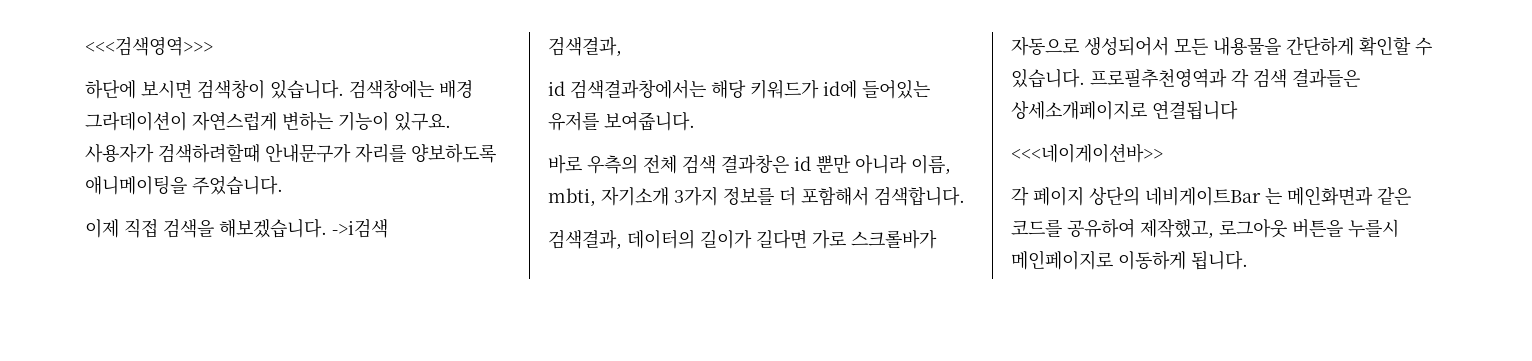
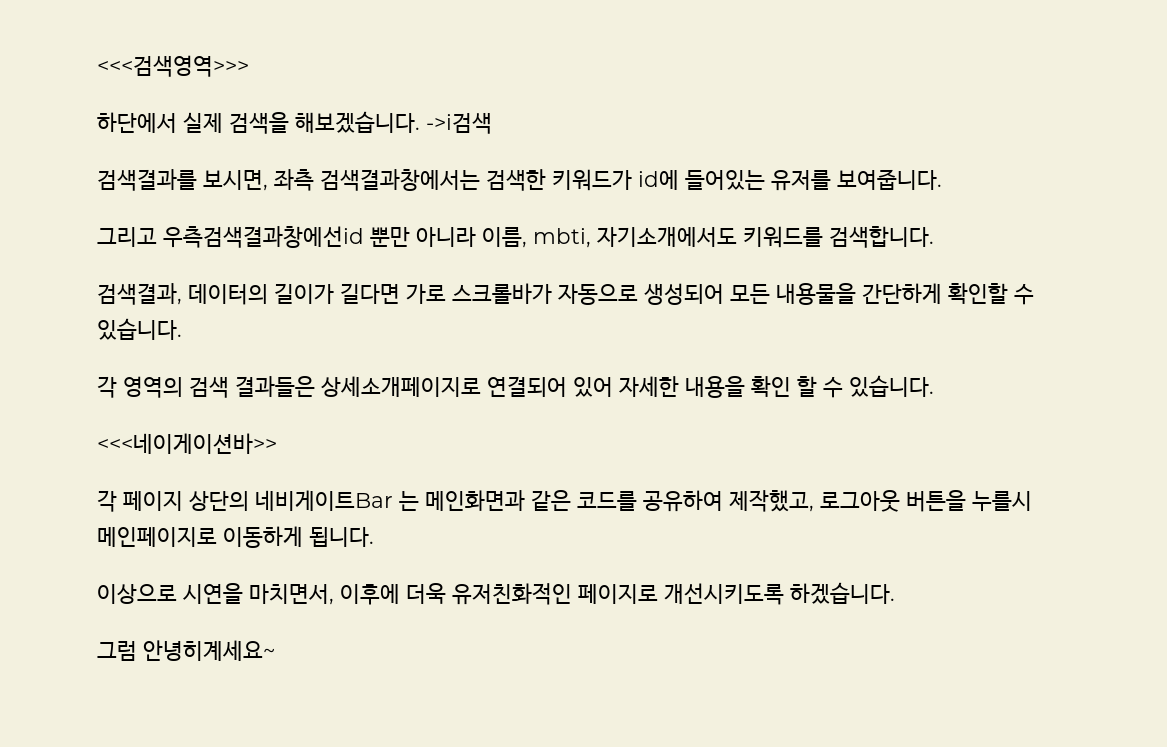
[85,79,473,99] [85,111,451,131] [85,143,496,163] [85,175,283,195] [85,218,388,238] [548,37,622,57] [548,79,746,99] 하단에 보시면 검색창이 있습니다. 검색창에는 배경 그라데이션이 자연스럽게 변하는 기능이 있구요. 사용자가 검색하려할때 안내문구가 자리를 양보하도록 애니메이팅을 주었습니다. // 이제 직접 검색을 해보겠습니다. ->i검색 // 검색결과, // id 검색결과창에서는 해당 -> [97,111,492,134] [97,169,546,191] 하단에서 실제 검색을 해보겠습니다. ->i검색 // 검색결과를 보시면, 좌측 검색결과창에서는 검색한
[548,154,951,175] [548,186,869,207] 바로 우측의 전체 검색 결과창은 id 뿐만 아니라 이름, mbti, 자기소개 3가지 정보를 더 포함해서 -> [97,226,823,248] 그리고 우측검색결과창에선id 뿐만 아니라 이름, mbti, 자기소개에서도 키워드를
[1084,37,1169,56] 생성되어서 -> [644,283,724,305] 생성되어
[1090,68,1249,88] 프로필추천영역과 각 -> [97,376,183,398] // 각 영역의
[1152,100,1238,120] 연결됩니다 -> [487,375,934,398] 연결되어 있어 자세한 내용을 확인 할 수 있습니다.
(1248, 260) none -> [97,582,895,605] [97,640,275,661] // 이상으로 시연을 마치면서, 이후에 더욱 유저친화적인 페이지로 개선시키도록 하겠습니다. // 그럼 안녕히계세요~

